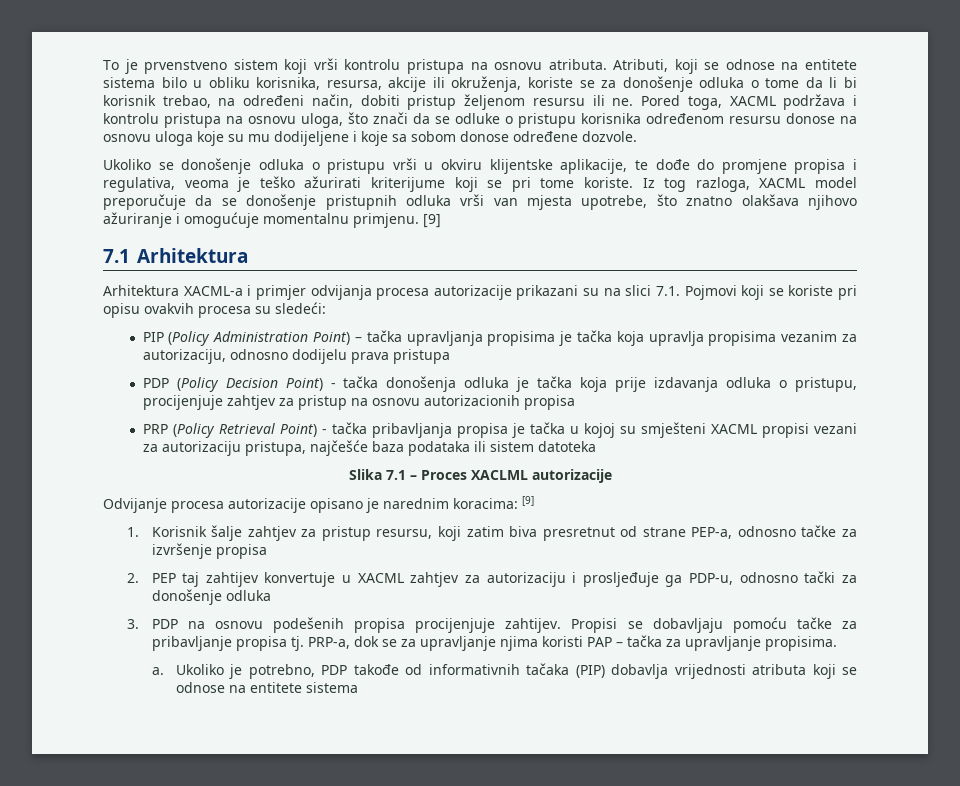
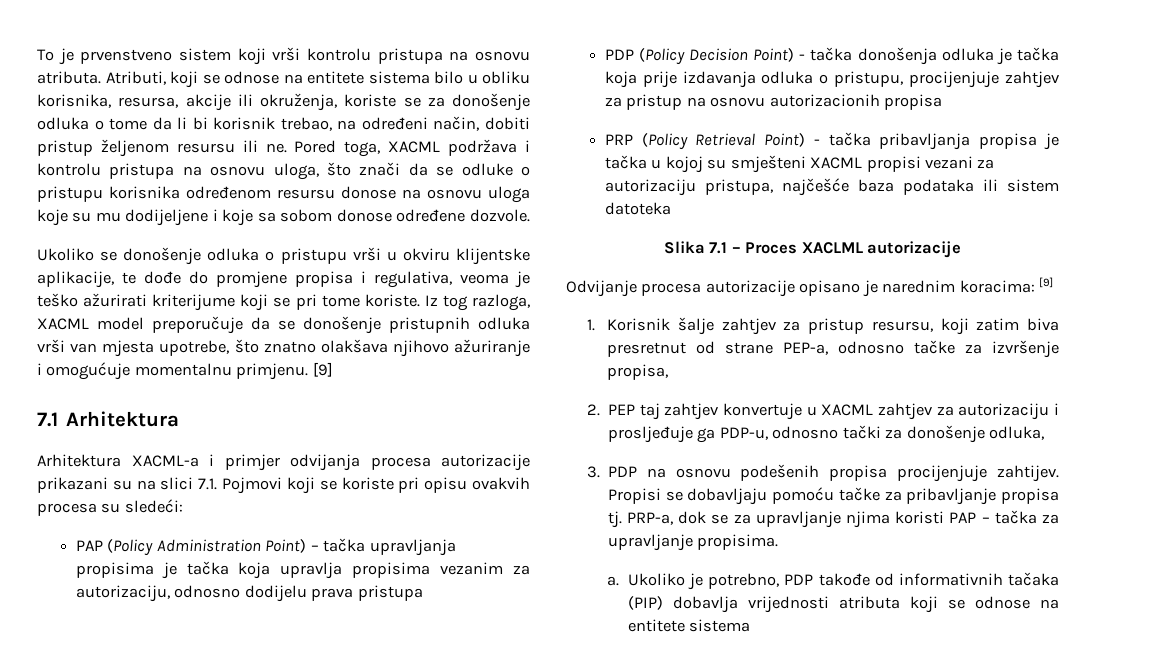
[142,332,164,342] PIP -> [75,540,103,551] PAP
[215,544,267,559] propisa -> [607,364,669,380] propisa,
[205,572,259,587] zahtijev -> [664,403,719,420] zahtjev
[225,590,271,601] odluka -> [989,426,1045,440] odluka,

